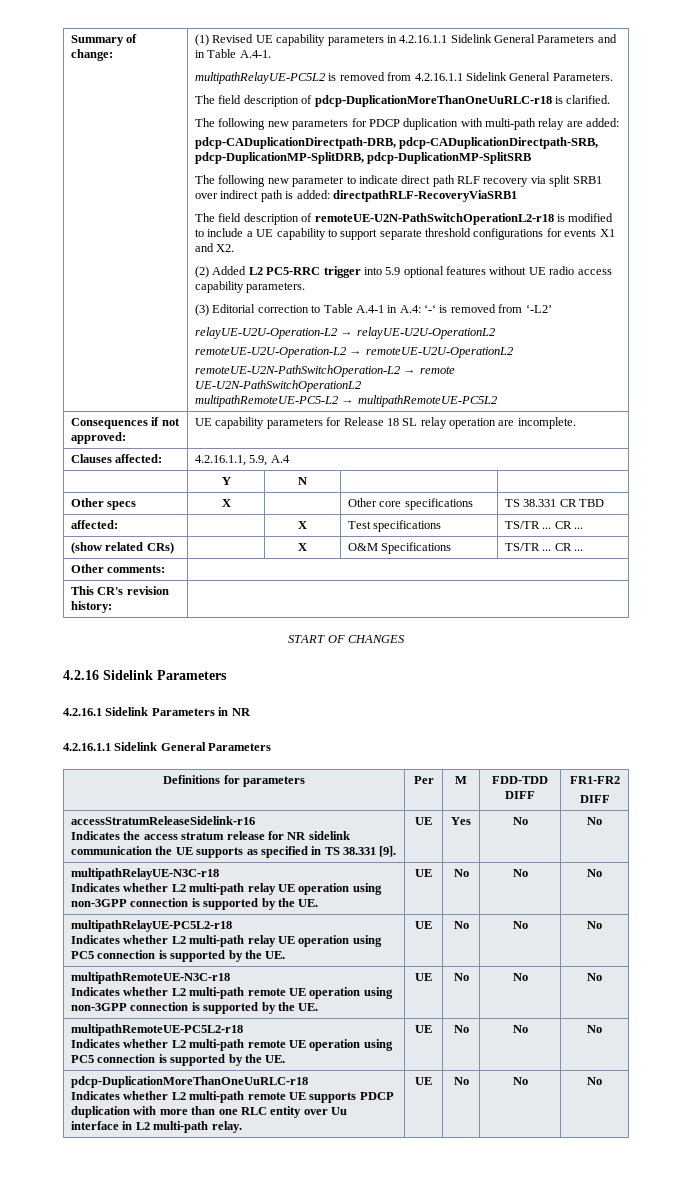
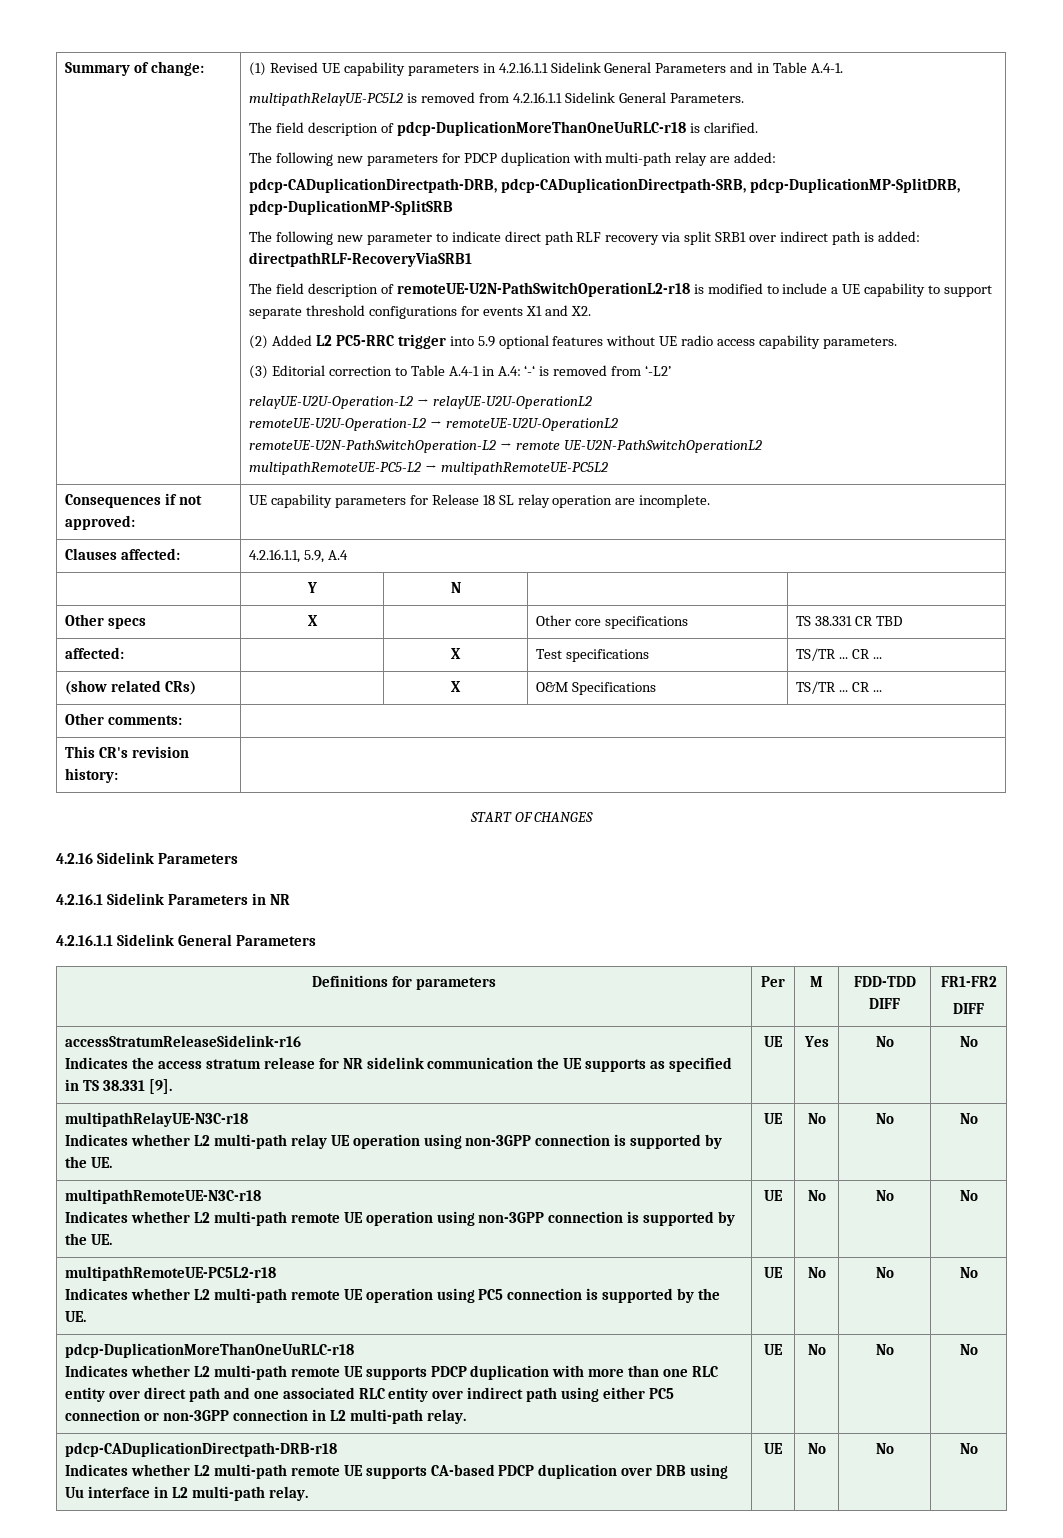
[71,920,233,932] [71,935,382,947] [71,950,286,962] [415,921,432,929] [453,921,469,929] [512,921,528,929] [587,921,602,929] // multipathRelayUE-PC5L2-r18 // Indicates whether L2 multi-path relay UE operation using PC5 connection is supported by the UE. | UE | No | No | No -> (978, 1118) none
(328, 1112) none -> [143,1387,674,1402] [65,1409,466,1424] [764,1344,783,1355] [807,1344,826,1355] [875,1344,894,1355] [959,1344,978,1355] [65,1442,338,1457] [65,1464,729,1479] direct path and one associated RLC entity over indirect path using either PC5 connection or non-3GPP connection in L2 multi-path relay. | UE | No | No | No // pdcp-CADuplicationDirectpath-DRB-r18 // Indicates whether L2 multi-path remote UE supports CA-based PDCP duplication over DRB using

